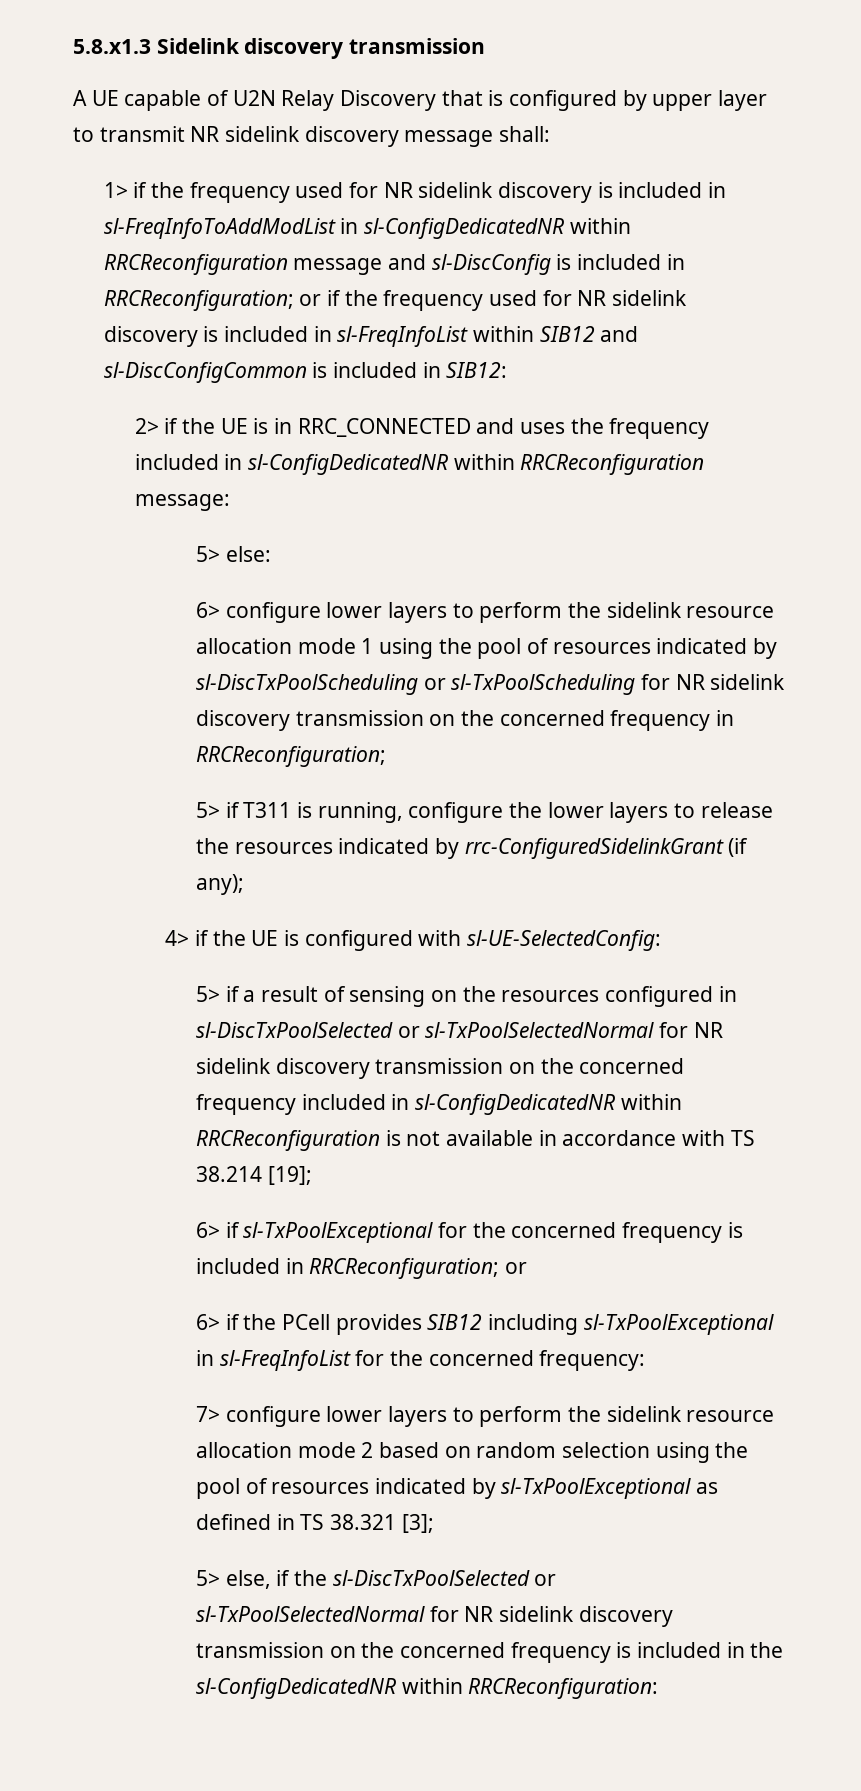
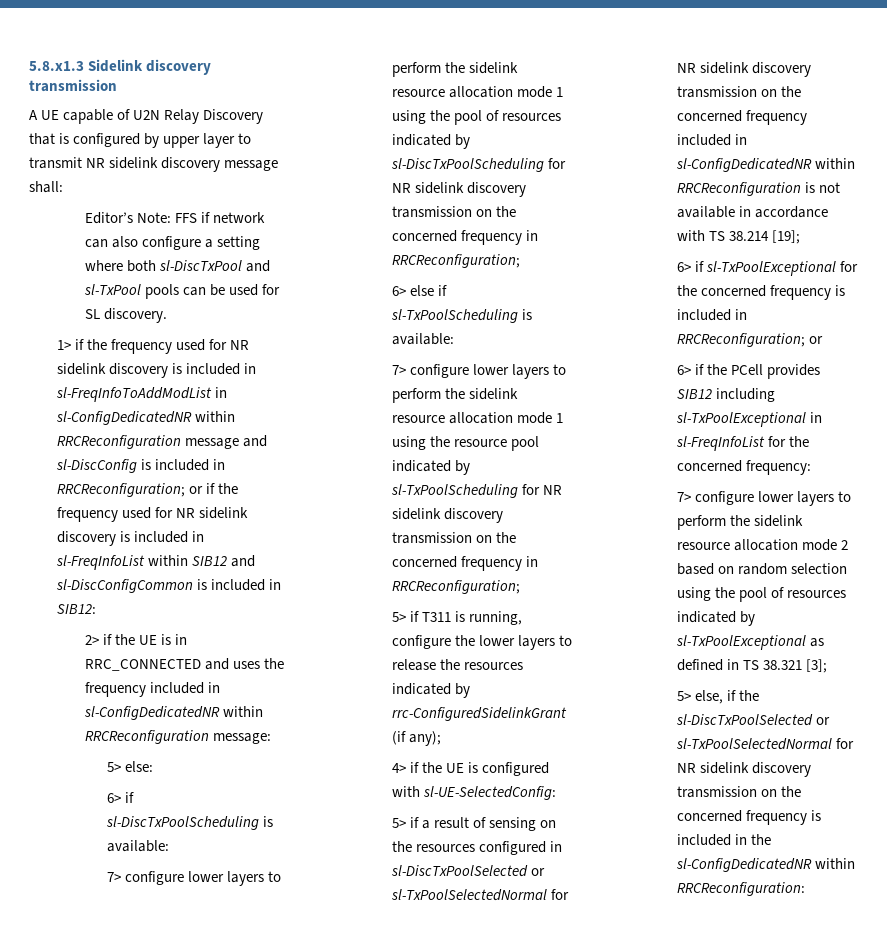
(551, 134) none -> [84,212,266,224] [84,236,261,250] [84,260,270,272] [83,284,281,299] [84,308,167,323] // Editor’s Note: FFS if network can also configure a setting where both sl-DiscTxPool and sl-TxPool pools can be used for SL discovery.
(220, 610) none -> [124,792,134,803] [105,816,273,830] [106,840,169,852] [106,872,121,882] if sl-DiscTxPoolScheduling is available: // 7>
[423,678,446,690] or -> [547,158,566,169] [391,182,526,197] [391,206,516,218] [391,230,538,245] [391,254,520,268] [391,285,447,296] [390,309,532,323] [391,333,454,345] [391,364,566,379] [391,388,518,403] [391,412,563,424] [391,436,539,451] [391,460,470,475] for NR sidelink discovery transmission on the concerned frequency in RRCReconfiguration; // 6> else if sl-TxPoolScheduling is available: // 7> configure lower layers to perform the sidelink resource allocation mode 1 using the resource pool indicated by

